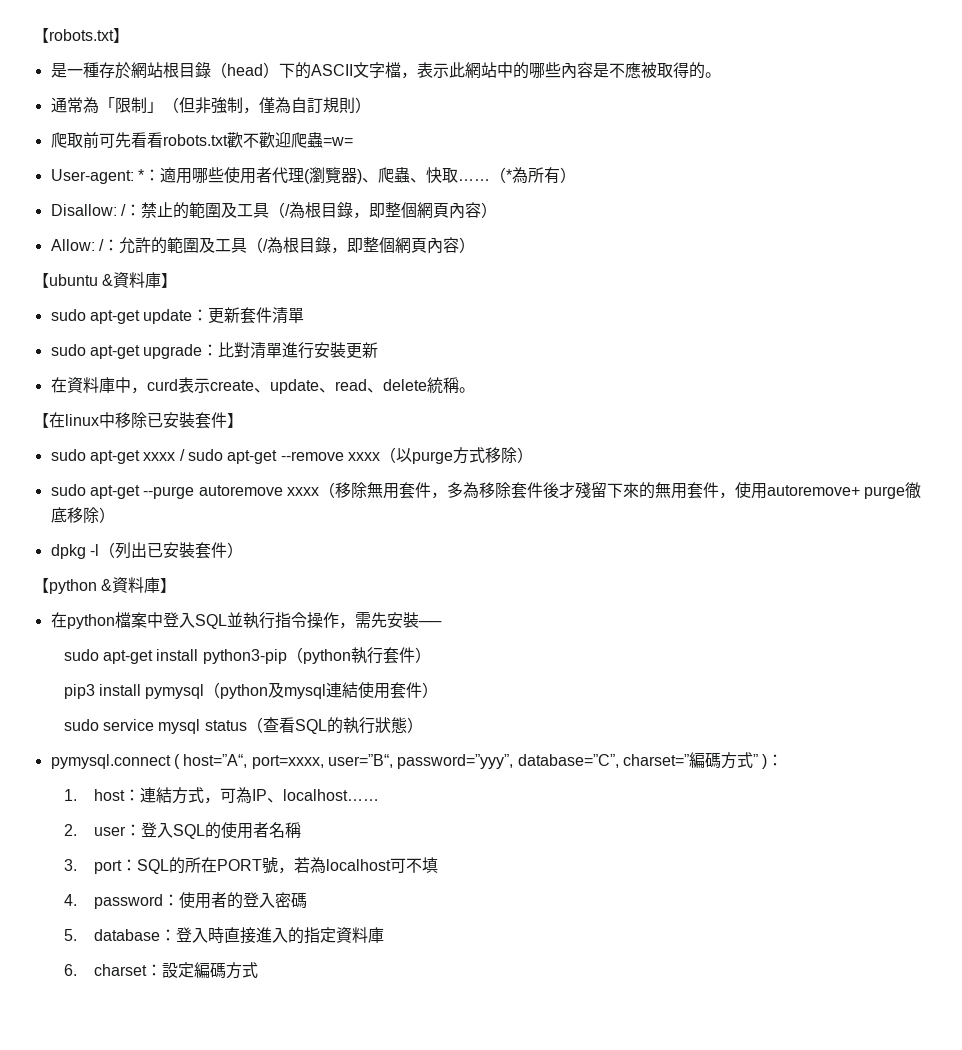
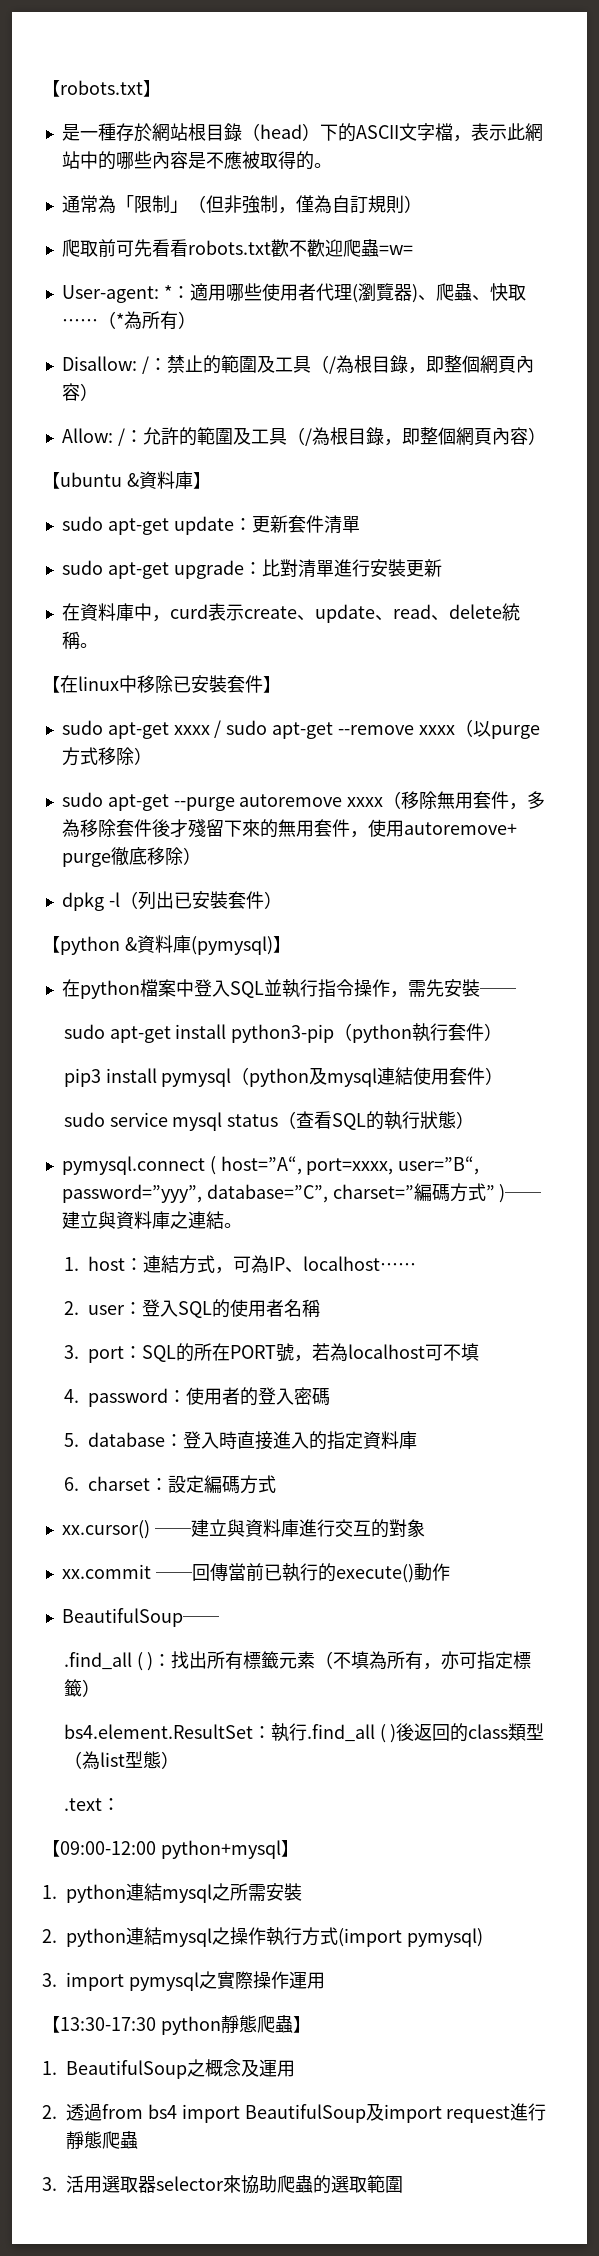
(161, 585) none -> [190,936,273,955] (pymysql)
[762,754,784,769] )： -> [499,1184,542,1203] [61,1211,242,1229] )──建立與資料庫之連結。
(259, 970) none -> [61,1519,425,1539] [61,1563,450,1583] [61,1608,219,1627] [63,1651,532,1671] [63,1679,100,1697] [63,1723,545,1743] [63,1751,179,1770] [63,1798,120,1811] [42,1840,299,1859] [42,1883,302,1903] [42,1927,483,1947] [42,1971,325,1991] [42,2015,311,2035] [42,2059,295,2079] [42,2103,547,2123] [66,2131,138,2150] [42,2175,403,2194] // xx.cursor() ──建立與資料庫進行交互的對象 // xx.commit ──回傳當前已執行的execute()動作 // BeautifulSoup── // .find_all ( )：找出所有標籤元素（不填為所有，亦可指定標籤） // bs4.element.ResultSet：執行.find_all ( )後返回的class類型（為list型態） // .text： // 【09:00-12:00 python+mysql】 // 1. python連結mysql之所需安裝 // 2. python連結mysql之操作執行方式(import pymysql) // 3. import pymysql之實際操作運用 // 【13:30-17:30 python靜態爬蟲】 // 1. BeautifulSoup之概念及運用 // 2.透過from bs4 import BeautifulSoup及import request進行靜態爬蟲 // 3.活用選取器selector來協助爬蟲的選取範圍

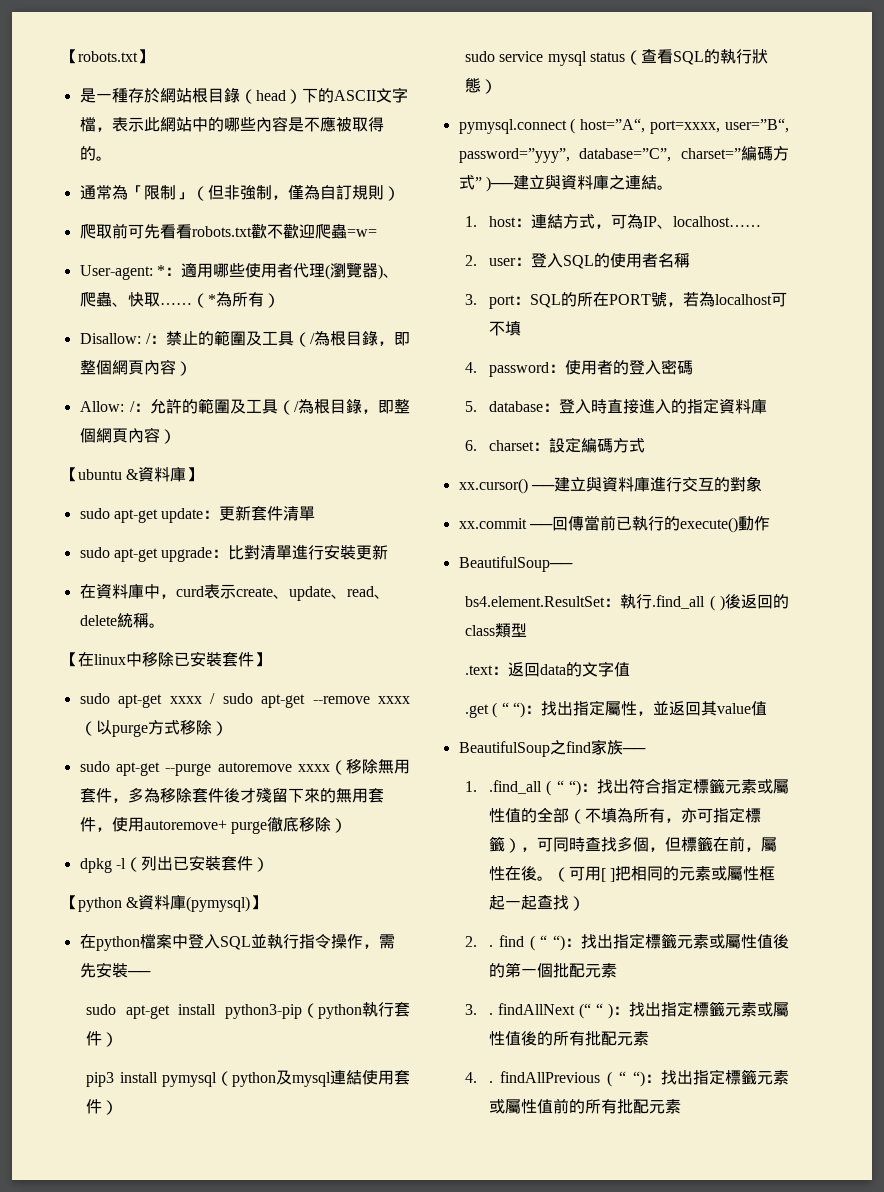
[63,1651,316,1671] .find_all ( )：找出所有標籤元素 -> [465,594,789,611] [465,623,528,638] [465,661,631,677] [465,700,768,718] [458,739,646,757] [465,778,789,796] [489,807,570,823] bs4.element.ResultSet：執行.find_all ( )後返回的class類型 // .text：返回data的文字值 // .get ( “ “)：找出指定屬性，並返回其value值 // BeautifulSoup之find家族── // 1. .find_all ( “ “)：找出符合指定標籤元素或屬性值的全部
[63,1723,545,1743] [63,1751,179,1770] [63,1798,120,1811] [42,1840,299,1859] [42,1883,302,1903] [42,1927,483,1947] [42,1971,325,1991] [42,2015,311,2035] [42,2059,295,2079] [42,2103,547,2123] [66,2131,138,2150] [42,2175,403,2194] // bs4.element.ResultSet：執行.find_all ( )後返回的class類型（為list型態） // .text： // 【09:00-12:00 python+mysql】 // 1. python連結mysql之所需安裝 // 2. python連結mysql之操作執行方式(import pymysql) // 3. import pymysql之實際操作運用 // 【13:30-17:30 python靜態爬蟲】 // 1. BeautifulSoup之概念及運用 // 2.透過from bs4 import BeautifulSoup及import request進行靜態爬蟲 // 3.活用選取器selector來協助爬蟲的選取範圍 -> [521,836,778,852] [489,866,776,882] [489,895,586,911] [465,933,789,951] [489,962,618,978] [465,1001,789,1019] [489,1031,650,1046] [465,1069,789,1087] [489,1098,682,1114] ，可同時查找多個，但標籤在前，屬性在後。（可用[ ]把相同的元素或屬性框起一起查找） // 2. . find ( “ “)：找出指定標籤元素或屬性值後的第一個批配元素 // 3. . findAllNext (“ “ )：找出指定標籤元素或屬性值後的所有批配元素 // 4. . findAllPrevious ( “ “)：找出指定標籤元素或屬性值前的所有批配元素

